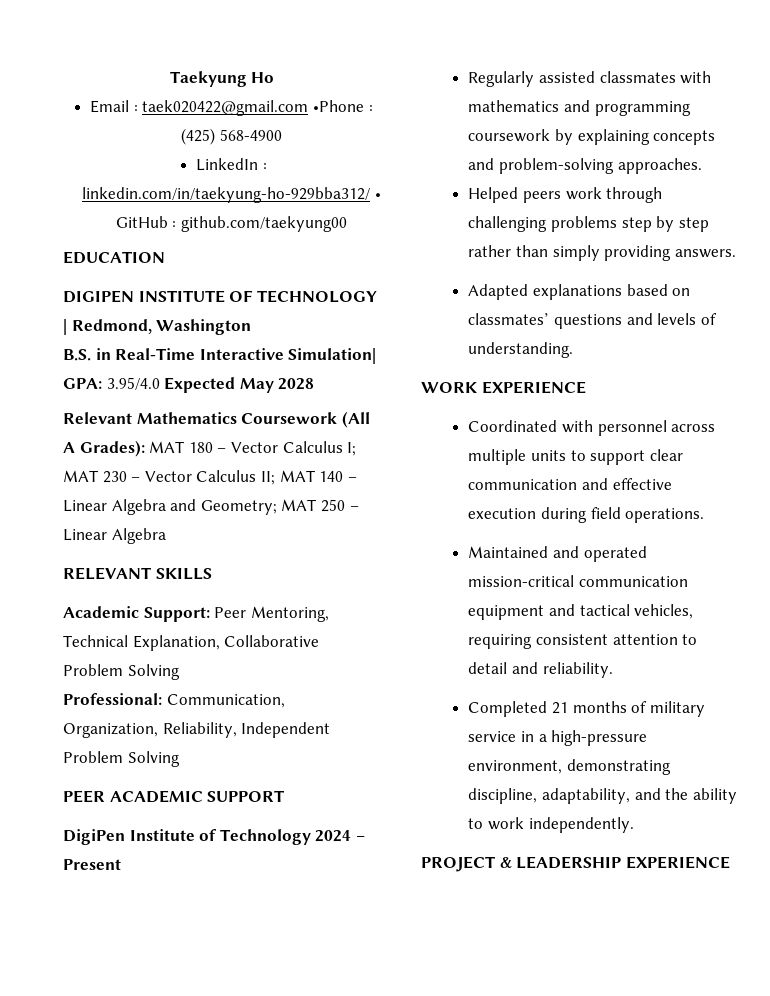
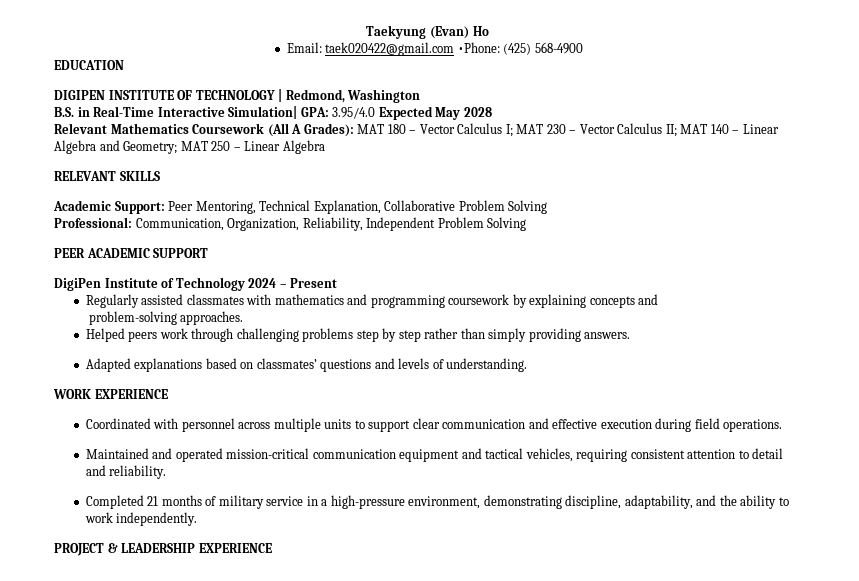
(247, 79) none -> [430,26,469,39] (Evan)
[90,100,373,116] [181,128,282,145] [196,158,267,171] [82,187,381,203] [115,216,347,232] Email : taek020422@gmail.com •Phone : (425) 568-4900 // LinkedIn : linkedin.com/in/taekyung-ho-929bba312/ • GitHub : github.com/taekyung00 -> [286,42,583,56] Email: taek020422@gmail.com •Phone: (425) 568-4900
(495, 164) none -> (659, 299) //

